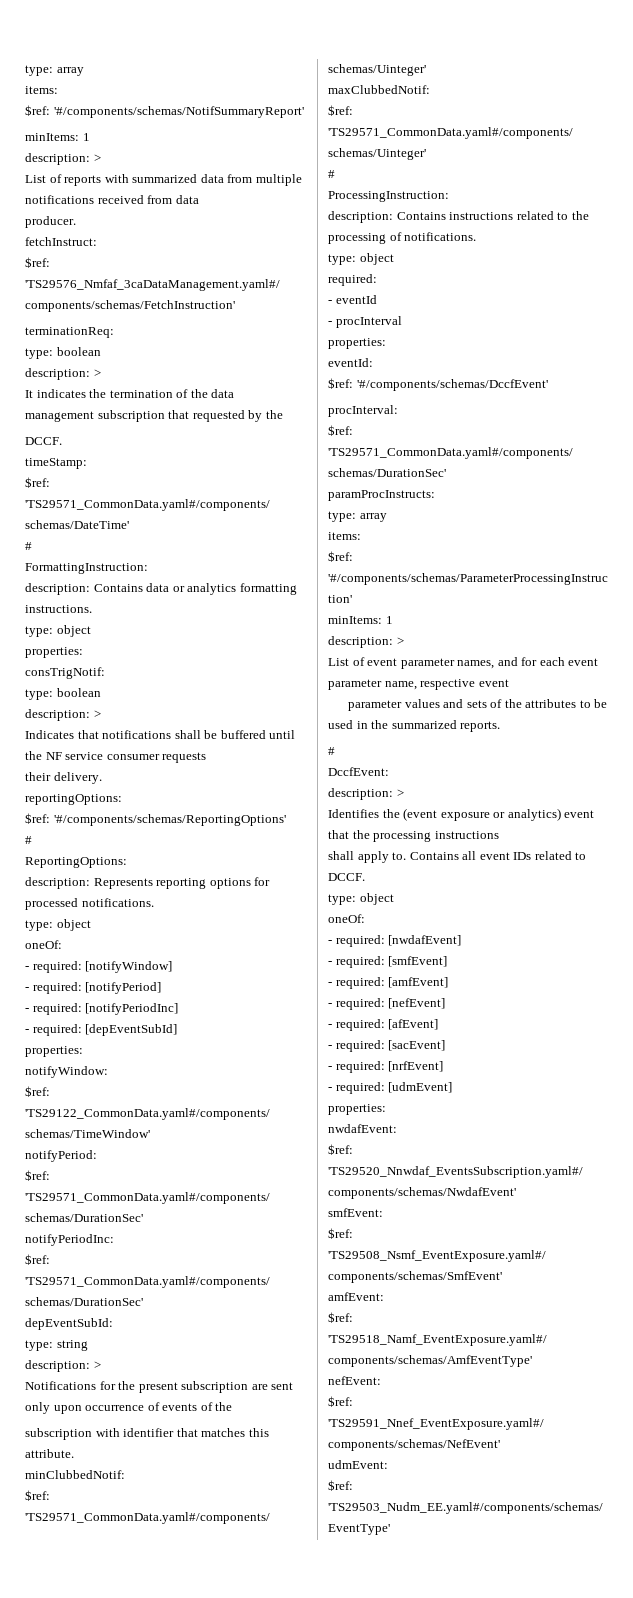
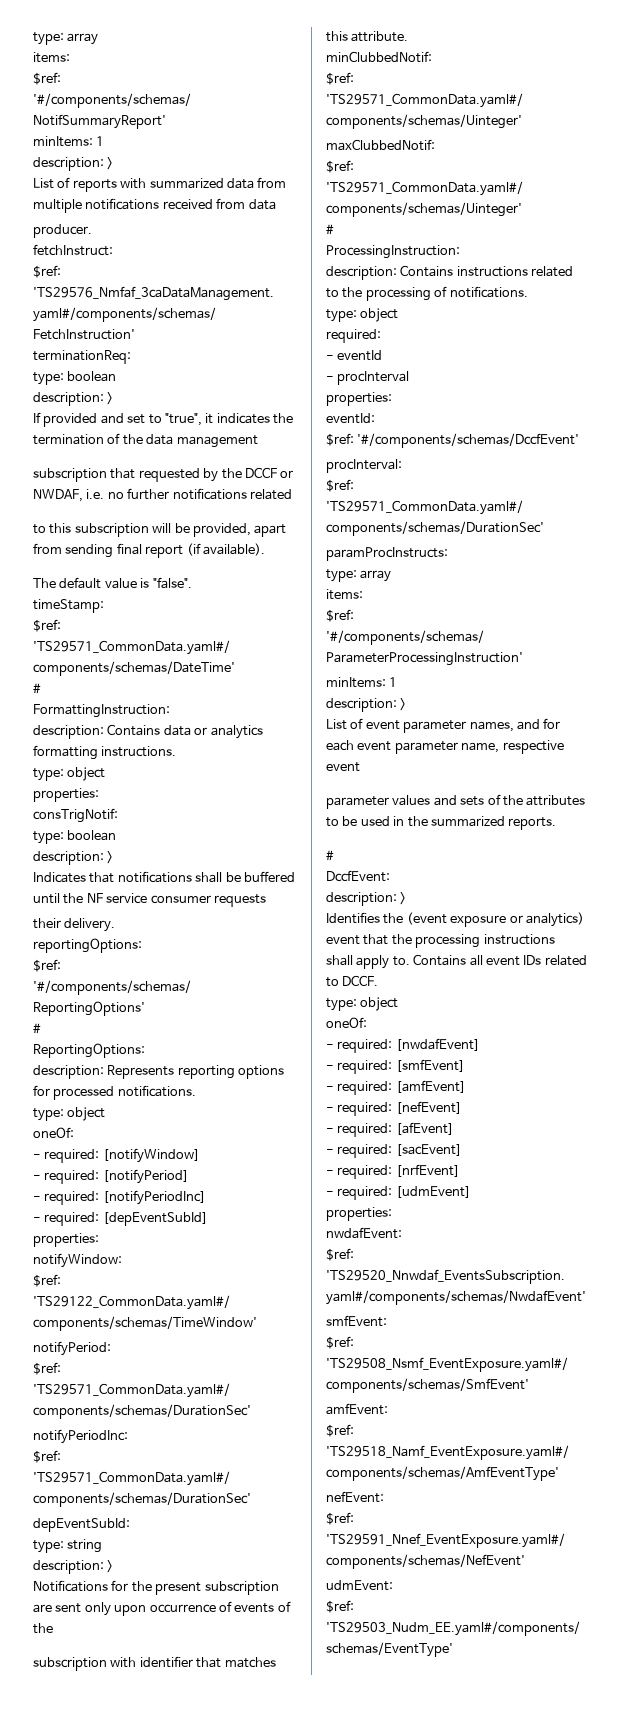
[25,390,33,398] It -> [33,412,214,427] If provided and set to "true", it
(94, 416) none -> (258, 441) //
[25,437,62,445] // DCCF. -> [244,467,294,478] [33,488,292,502] [33,523,287,537] [33,543,265,558] [33,577,192,589] DCCF or NWDAF, i.e. no further notifications related // to this subscription will be provided, apart from sending final report (if available). // The default value is "false".

